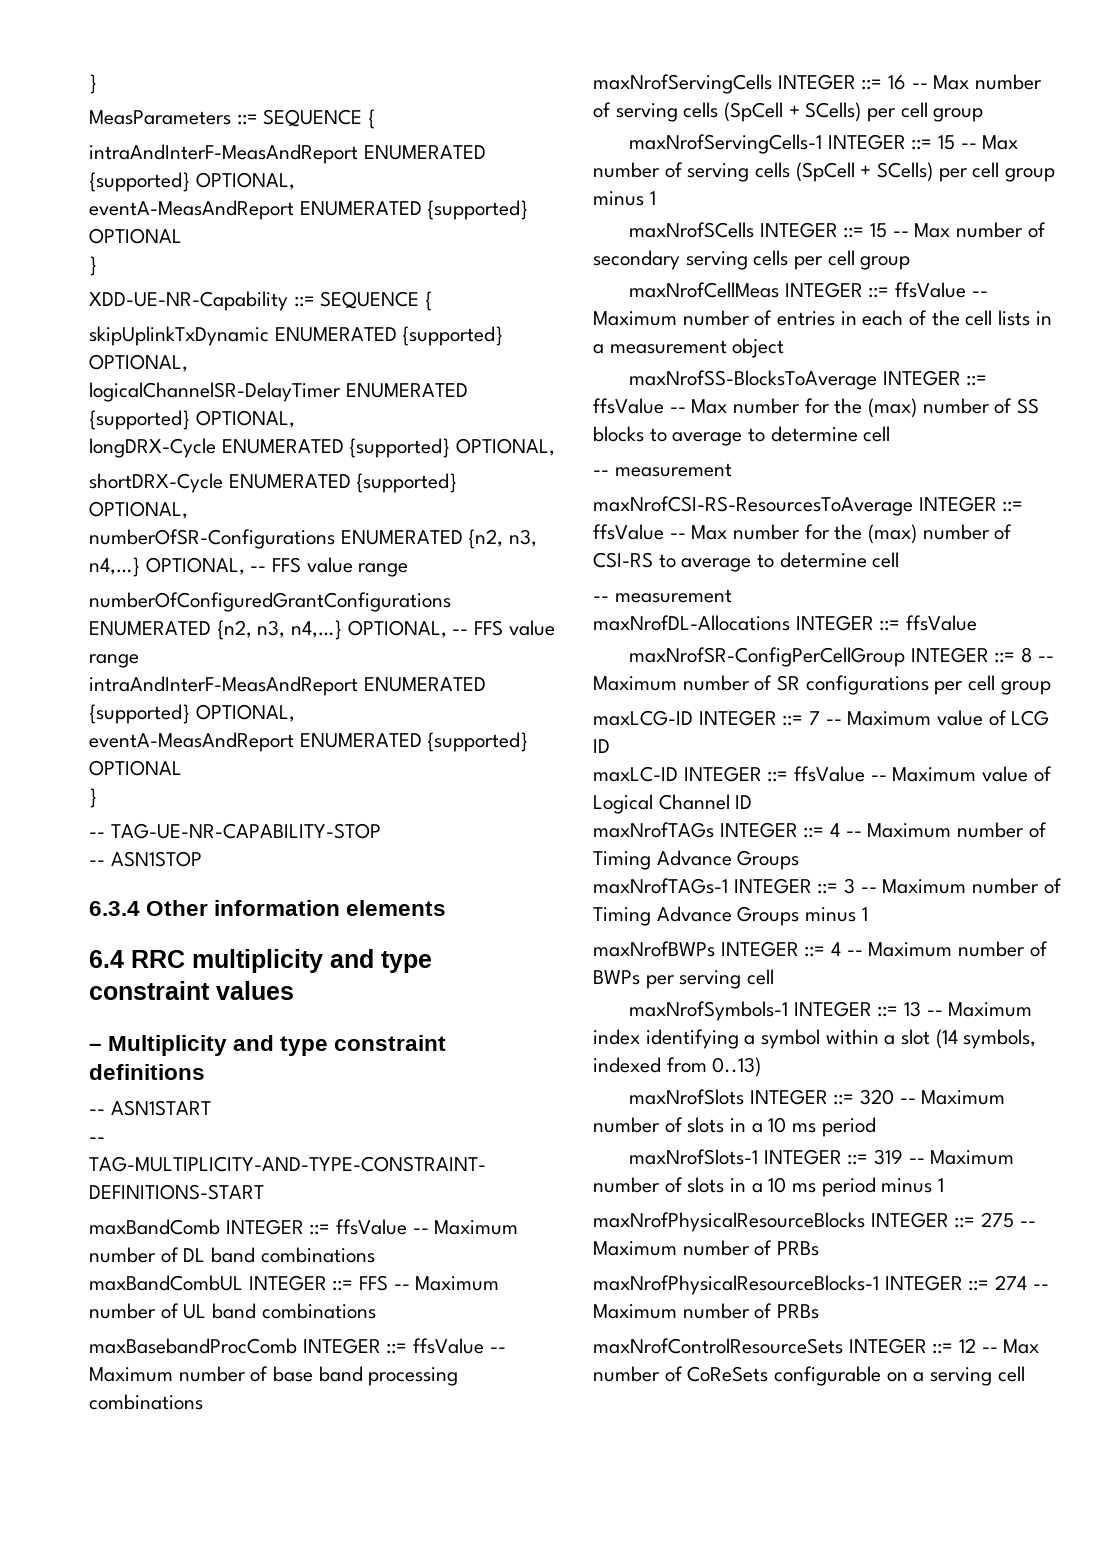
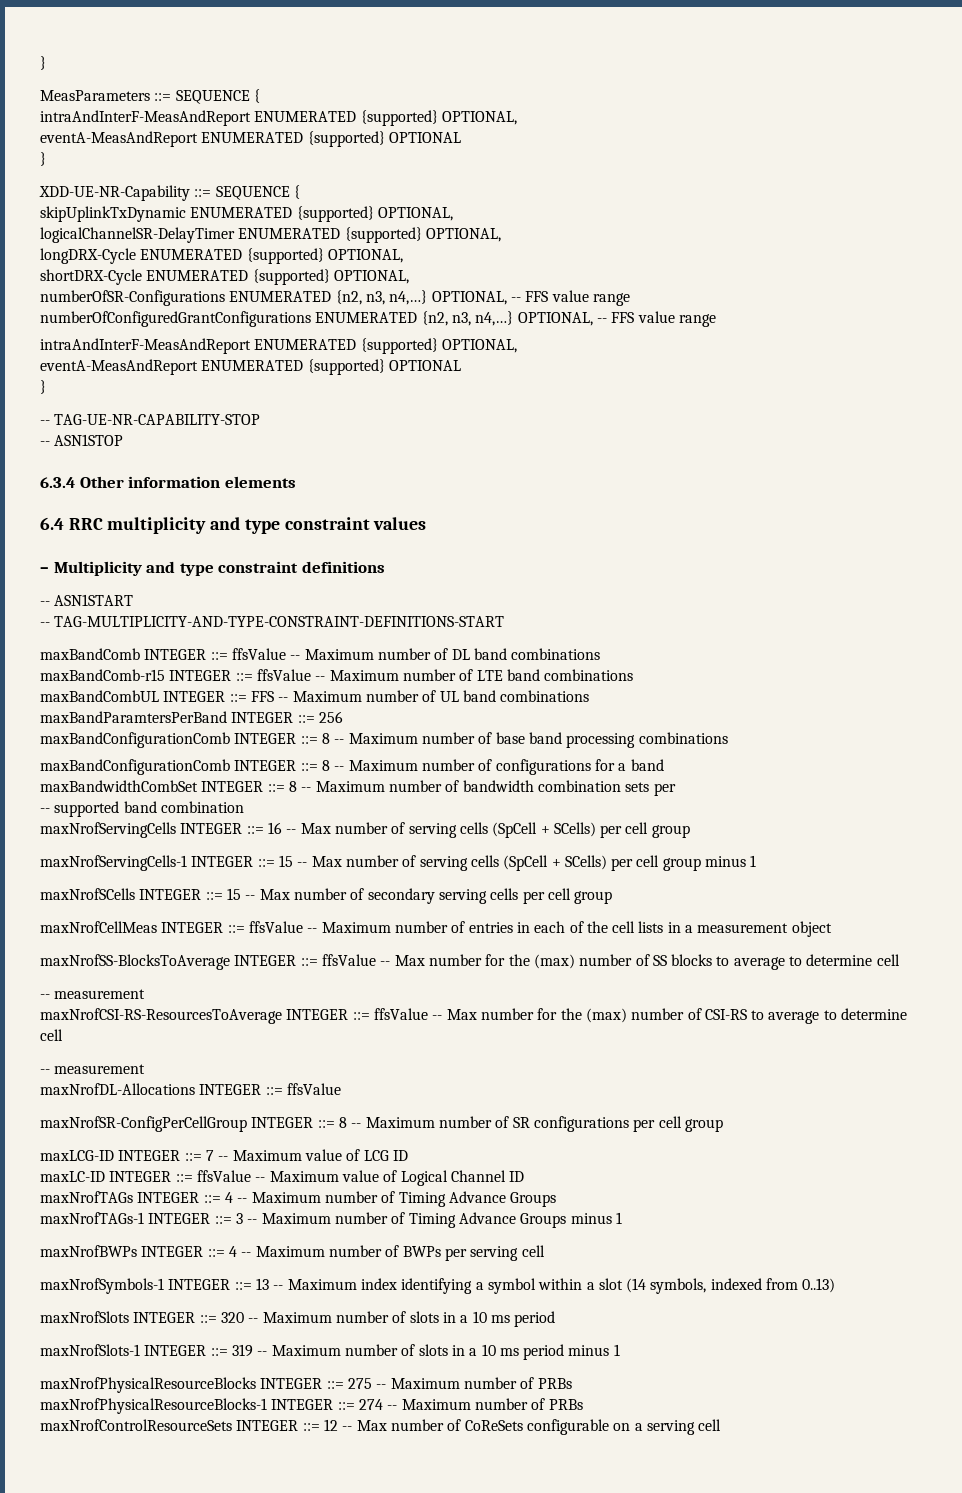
(375, 1255) none -> [40,669,634,681] // maxBandComb-r15 INTEGER ::= ffsValue -- Maximum number of LTE band combinations
[89,1338,485,1354] maxBasebandProcComb INTEGER ::= ffsValue -> [40,711,343,723] [40,732,330,748] maxBandParamtersPerBand INTEGER ::= 256 // maxBandConfigurationComb INTEGER ::= 8
(203, 1402) none -> [40,759,664,775] [40,780,676,796] [40,801,244,817] // maxBandConfigurationComb INTEGER ::= 8 -- Maximum number of configurations for a band // maxBandwidthCombSet INTEGER ::= 8 -- Maximum number of bandwidth combination sets per // -- supported band combination

